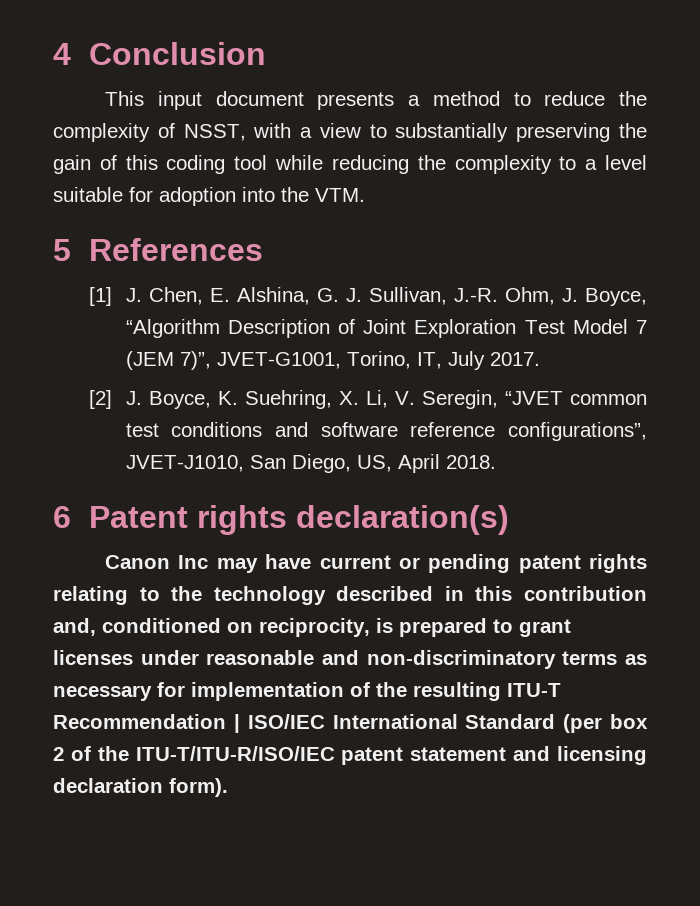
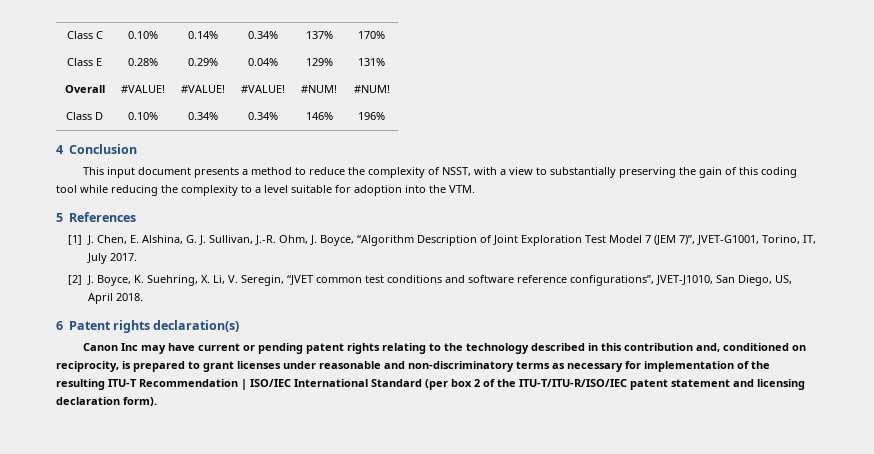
(53, 54) none -> [66,31,103,39] [127,31,158,39] [187,31,218,39] [247,31,278,39] [305,31,333,39] [358,31,385,39] [67,58,102,66] [127,58,158,66] [187,58,218,66] [247,58,278,66] [305,58,333,66] [358,58,385,66] [64,85,105,93] [120,85,165,93] [180,85,225,93] [240,85,285,93] [301,85,337,93] [353,85,390,93] [66,112,103,120] [127,112,158,120] [187,112,218,120] [247,112,278,120] [305,112,333,120] [358,112,385,120] Class C | 0.10% | 0.14% | 0.34% | 137% | 170% // Class E | 0.28% | 0.29% | 0.04% | 129% | 131% // Overall | #VALUE! | #VALUE! | #VALUE! | #NUM! | #NUM! // Class D | 0.10% | 0.34% | 0.34% | 146% | 196% //

